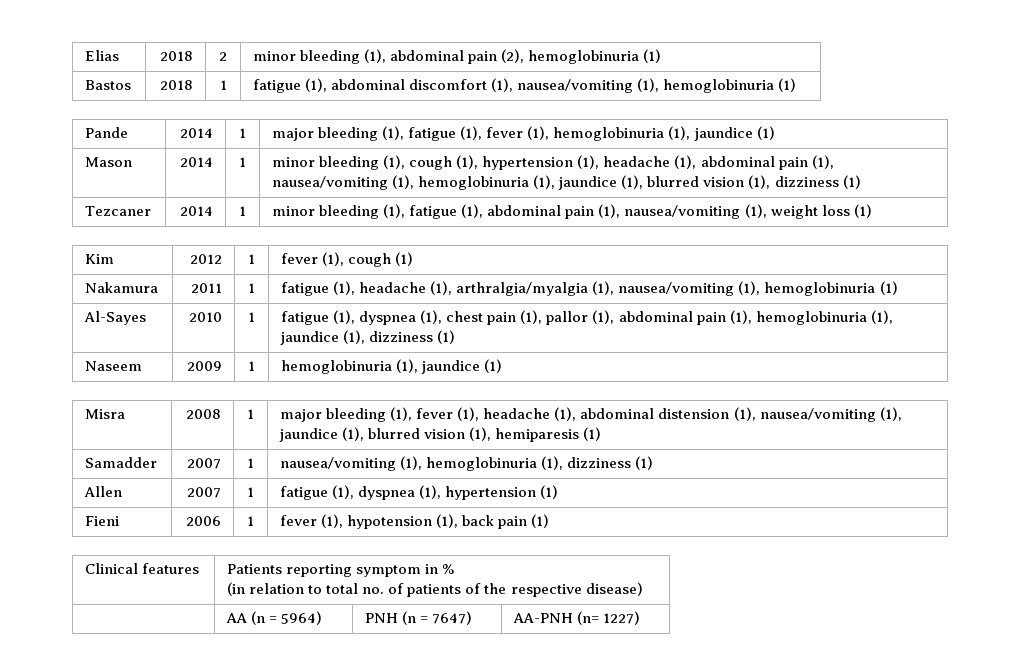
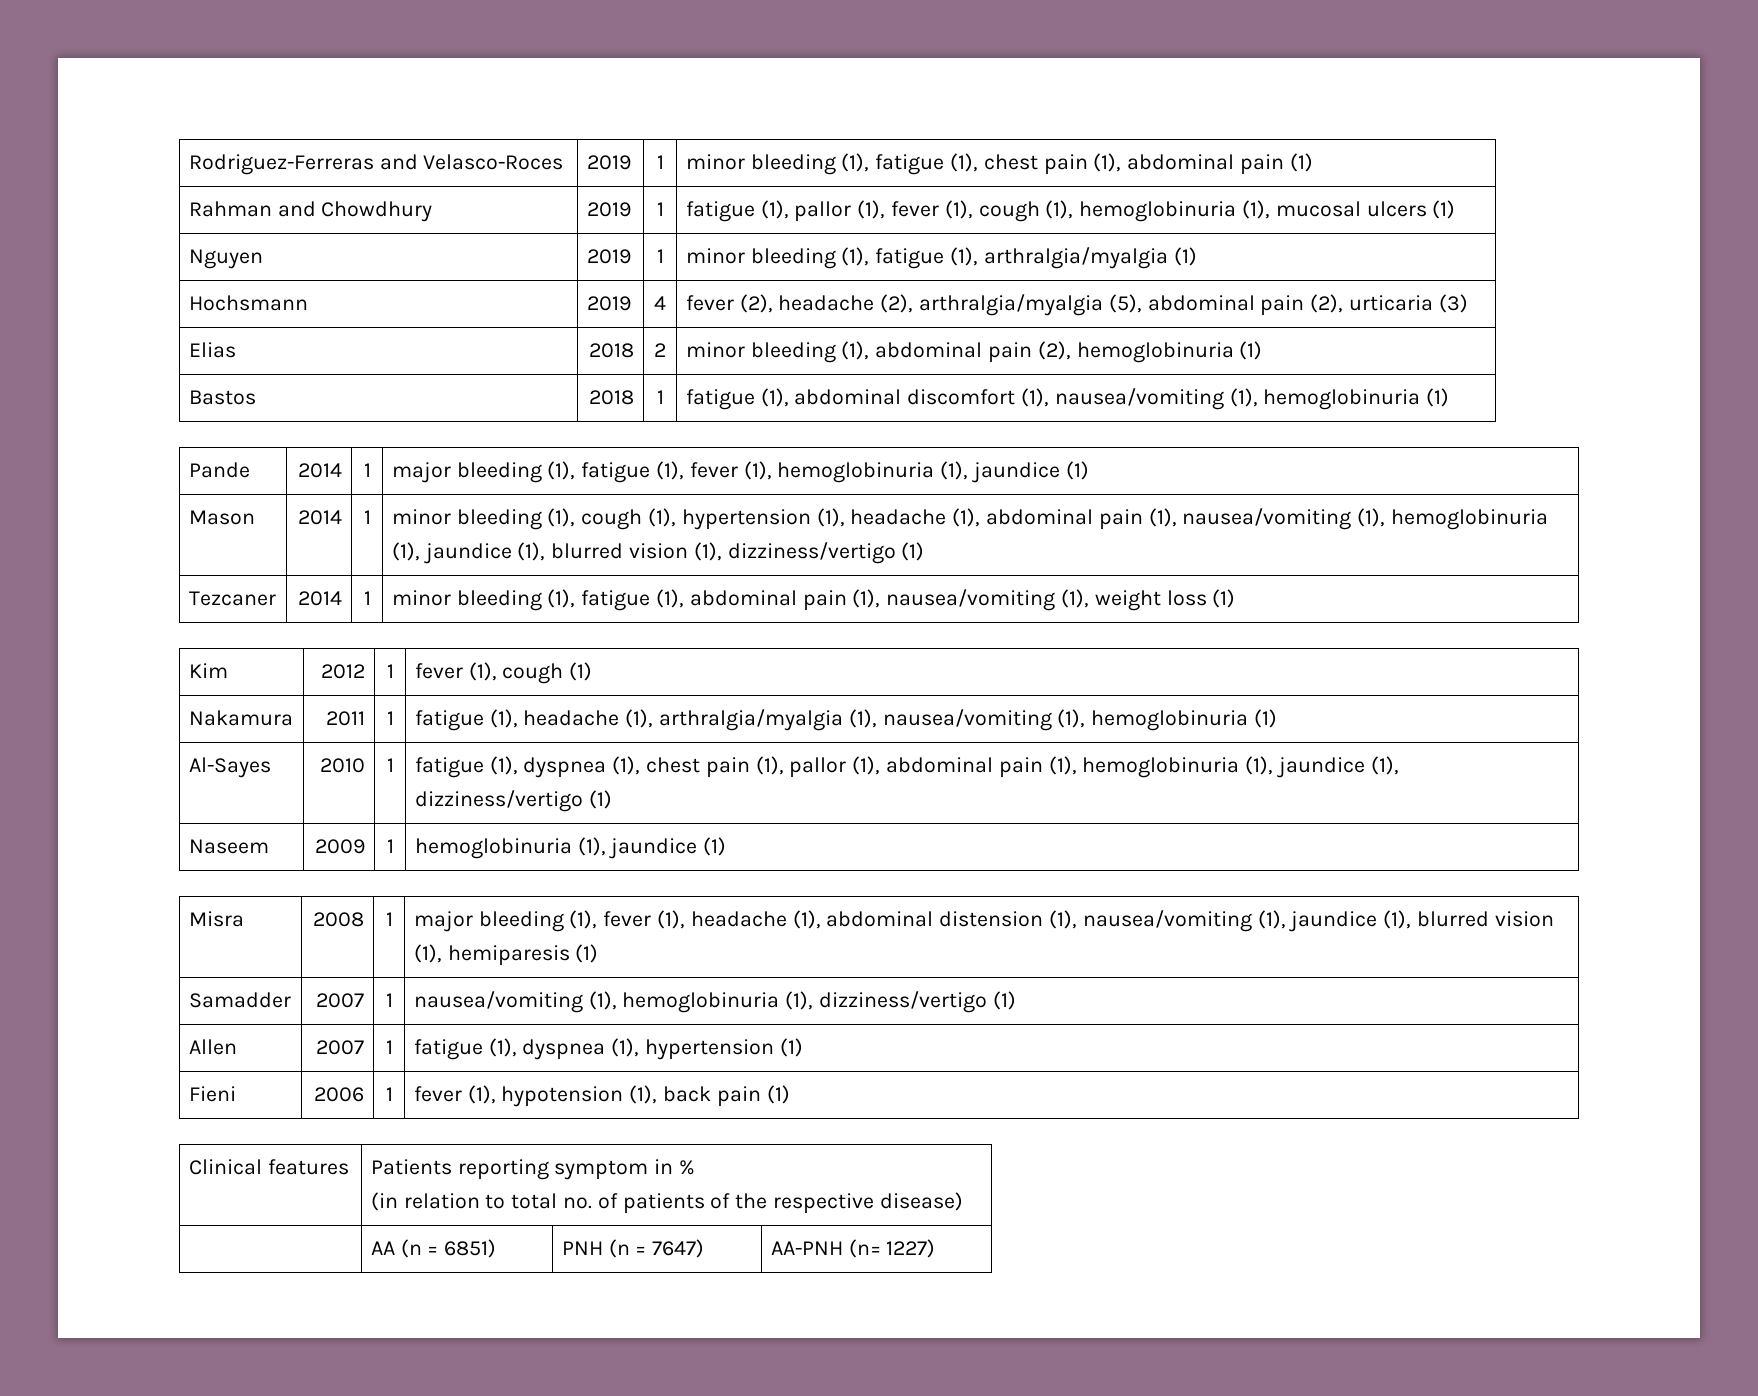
(85, 55) none -> [188,154,564,175] [586,155,631,170] [656,155,664,169] [685,153,1313,175] [188,201,433,222] [586,202,631,217] [656,202,664,216] [685,200,1456,222] [188,249,263,269] [586,249,631,264] [656,249,664,263] [685,247,1197,269] [188,295,308,311] [586,296,631,311] [654,296,666,310] [685,294,1468,316] Rodriguez-Ferreras and Velasco-Roces | 2019 | 1 | minor bleeding (1), fatigue (1), chest pain (1), abdominal pain (1) // Rahman and Chowdhury | 2019 | 1 | fatigue (1), pallor (1), fever (1), cough (1), hemoglobinuria (1), mucosal ulcers (1) // Nguyen | 2019 | 1 | minor bleeding (1), fatigue (1), arthralgia/myalgia (1) // Hochsmann | 2019 | 4 | fever (2), headache (2), arthralgia/myalgia (5), abdominal pain (2), urticaria (3) //
[774,176,839,187] dizziness -> [727,542,896,564] dizziness/vertigo
[369,331,434,342] dizziness -> [414,790,583,812] dizziness/vertigo
[567,457,632,468] dizziness -> [819,991,988,1013] dizziness/vertigo
[281,611,323,625] 5964) -> [444,1239,497,1258] 6851)

